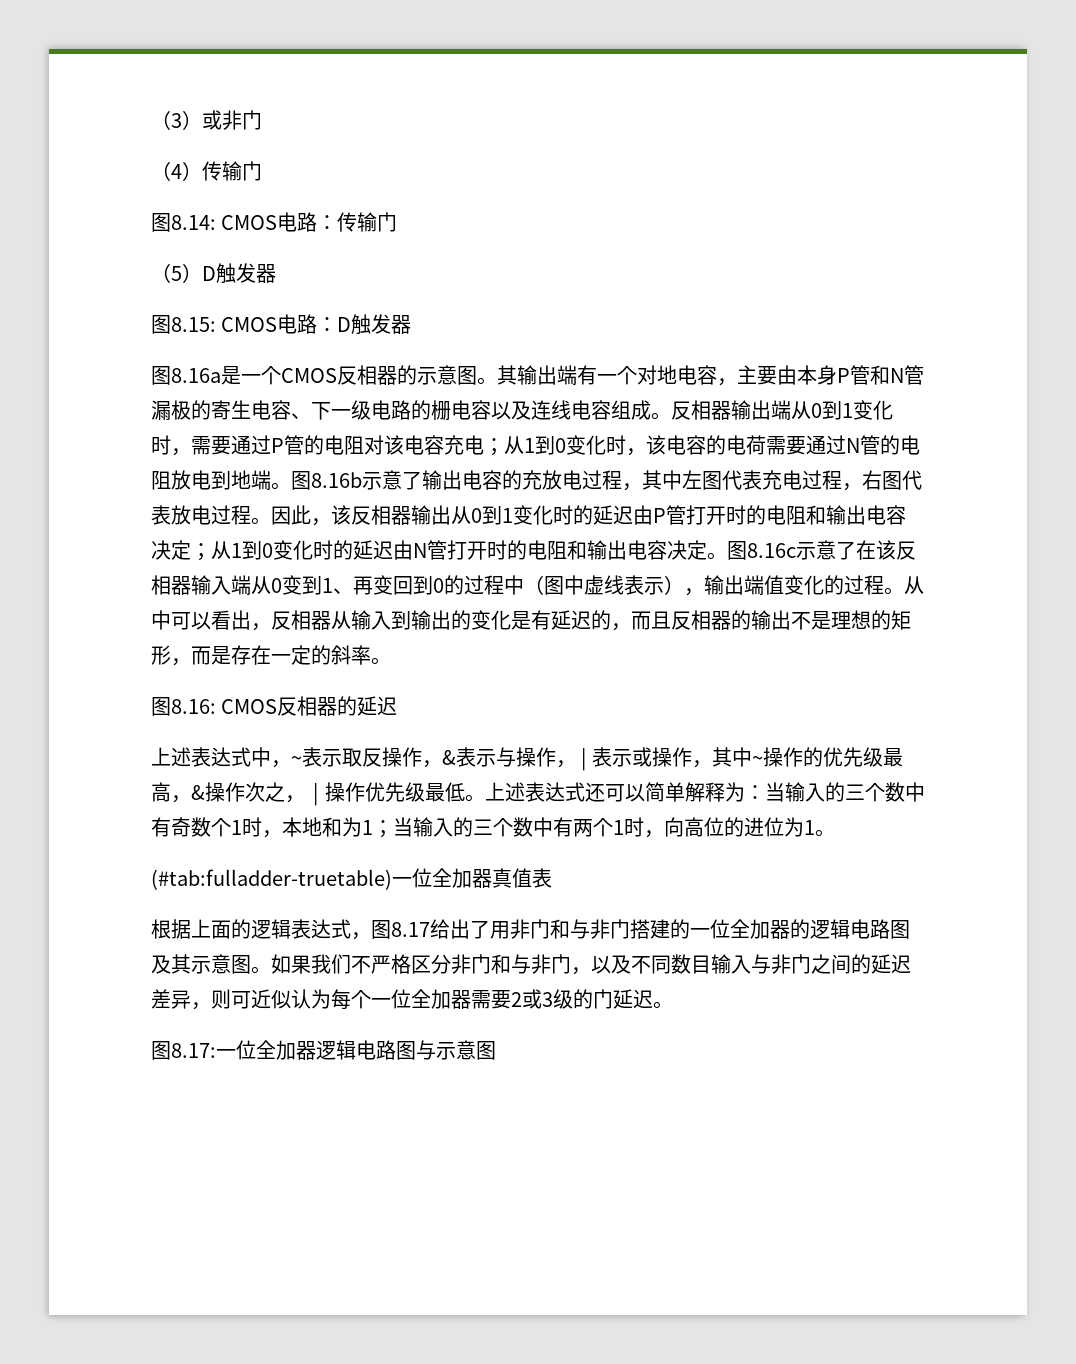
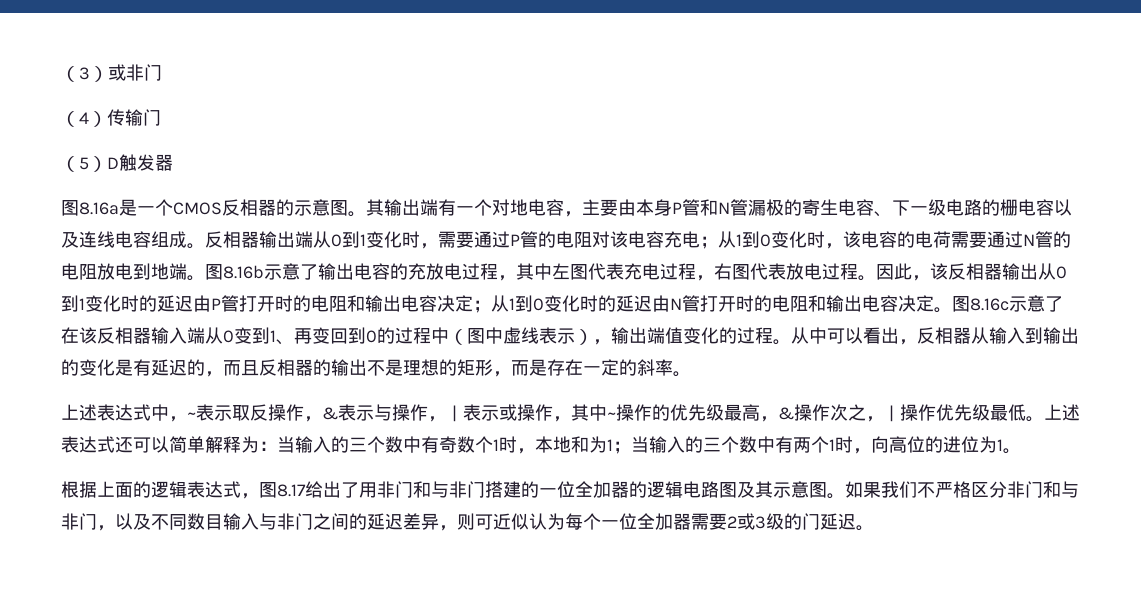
[151,212,398,232] // 图8.14: CMOS电路：传输门 -> (161, 117) none
[151,314,412,335] // 图8.15: CMOS电路：D触发器 -> (173, 162) none
[151,696,398,716] // 图8.16: CMOS反相器的延迟 -> (691, 374) none
[151,868,552,890] // (#tab:fulladder-truetable)一位全加器真值表 -> (1021, 451) none
[151,1040,496,1060] // 图8.17:一位全加器逻辑电路图与示意图 -> (874, 528) none

